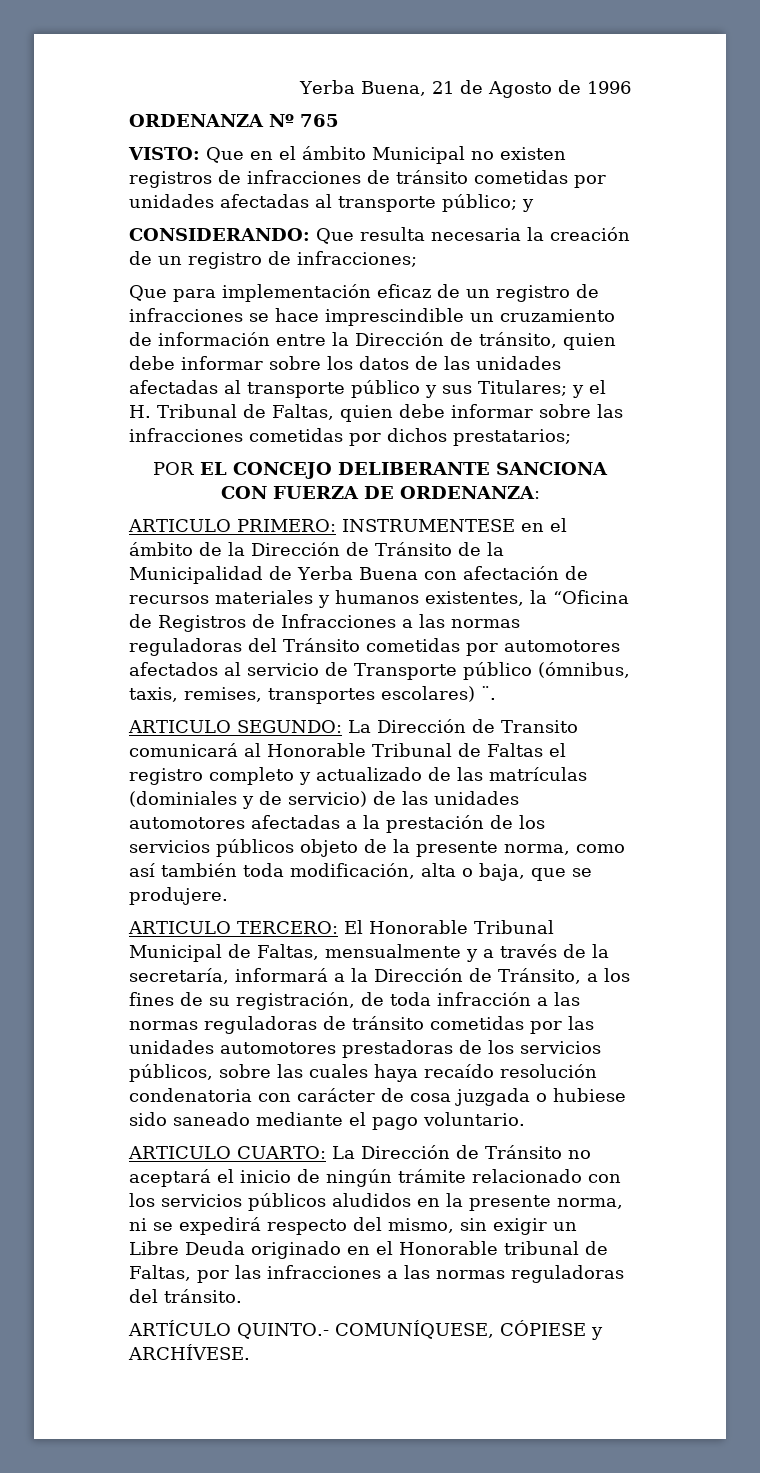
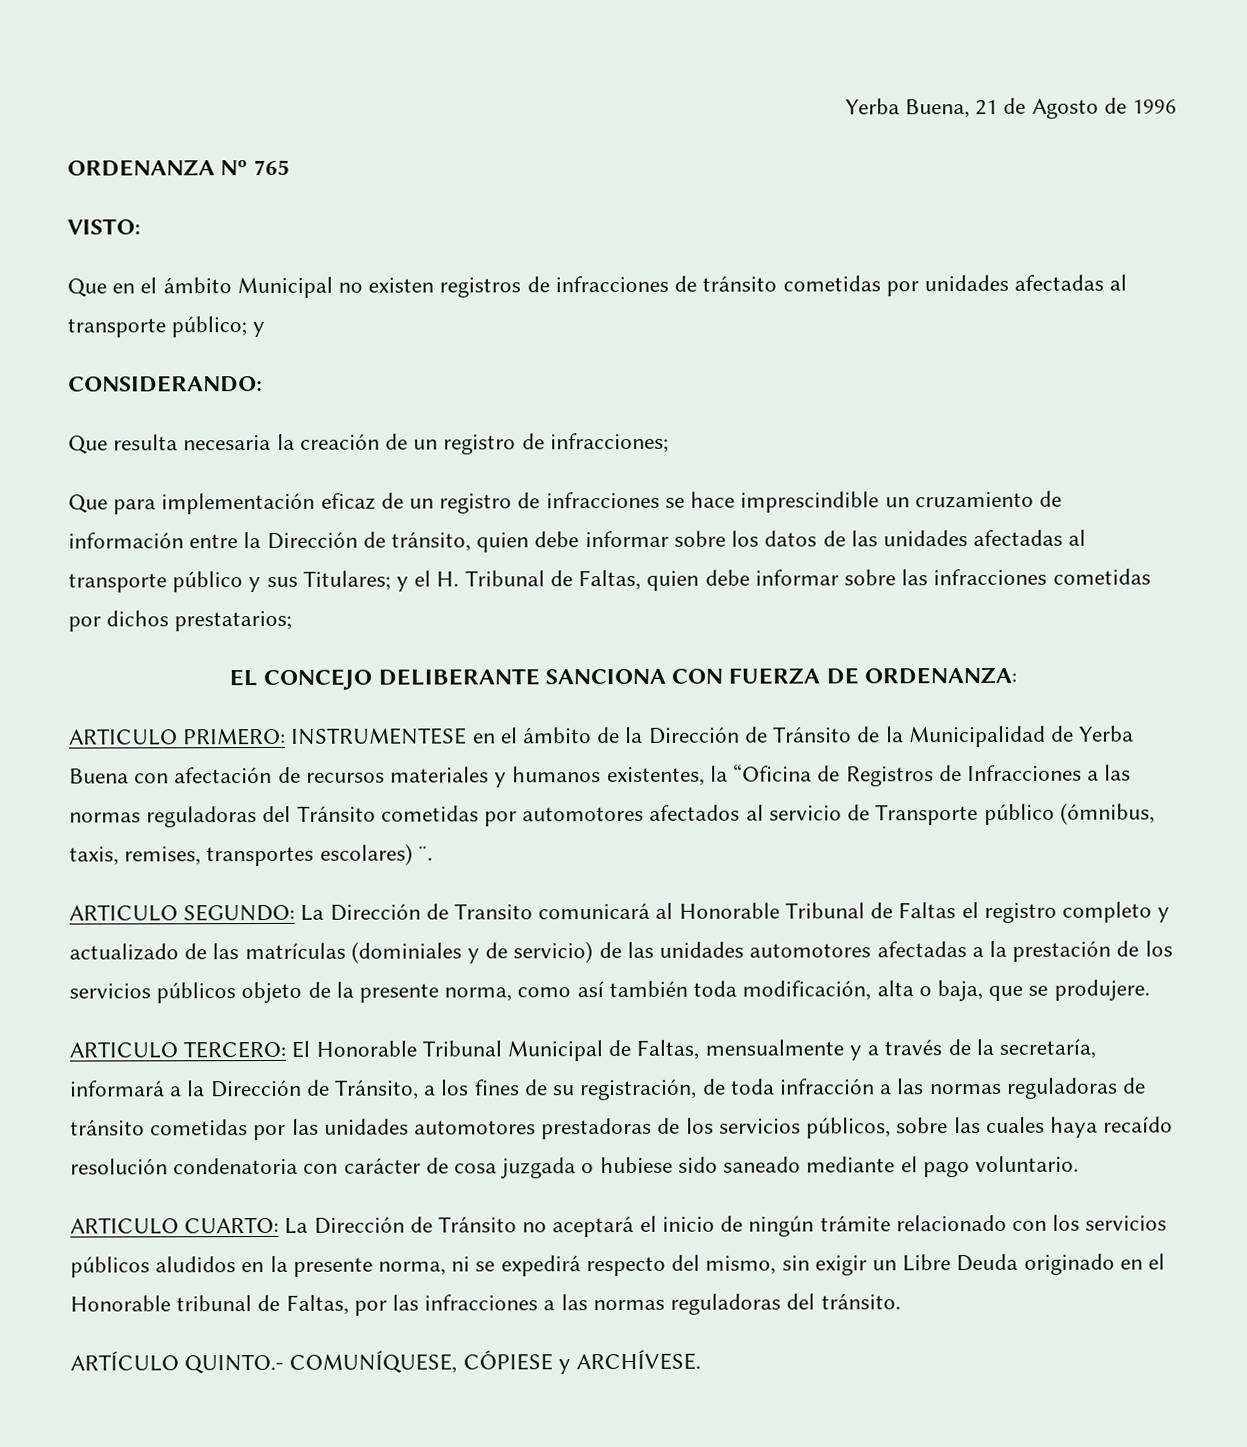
(200, 153) none -> (141, 226) //
(310, 234) none -> (263, 384) //
[153,462,194,475] POR -> (293, 621) none

